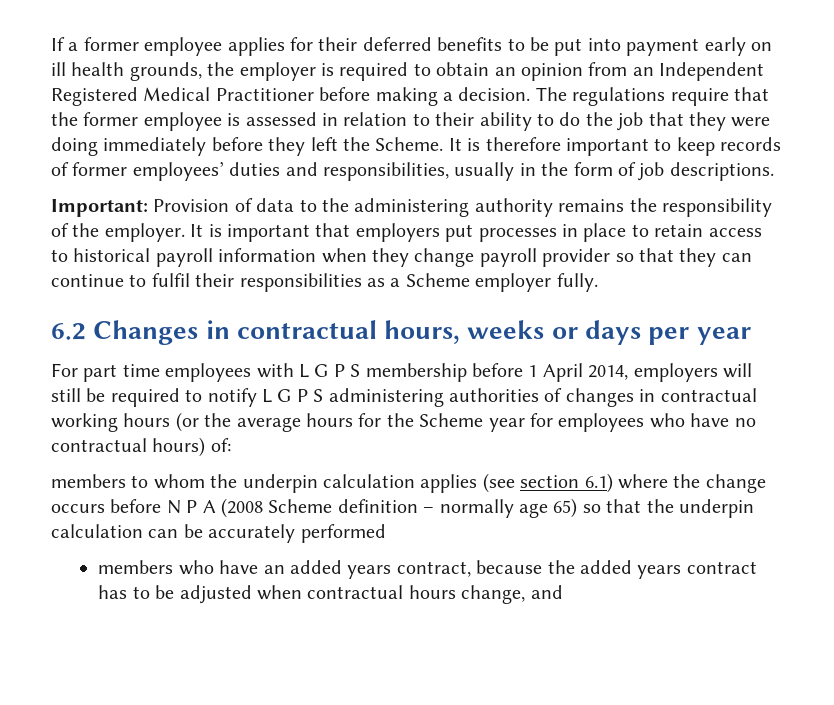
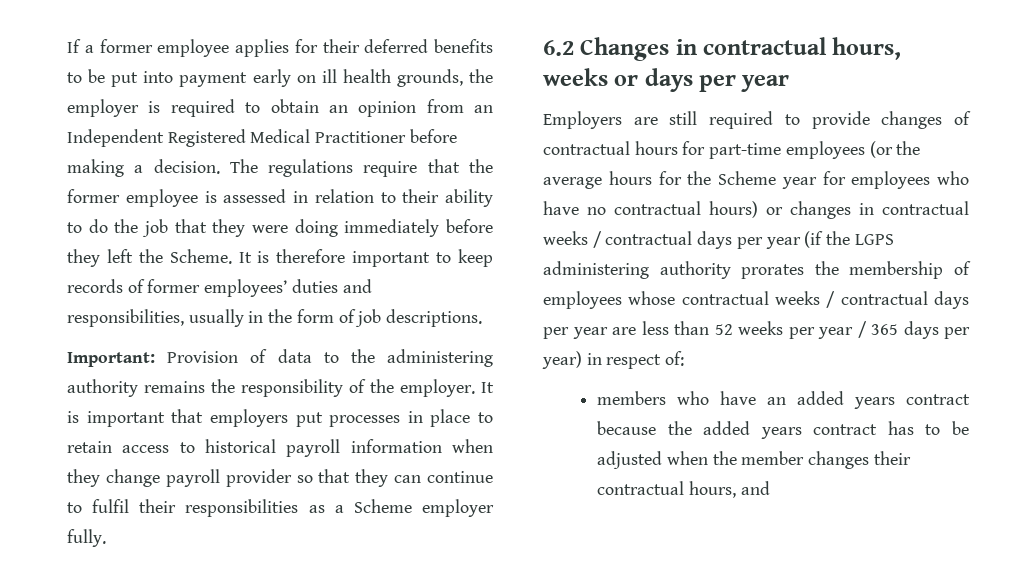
[51,363,752,382] [51,388,757,407] [51,413,171,432] For part time employees with L G P S membership before 1 April 2014, employers will still be required to notify L G P S administering authorities of changes in contractual working hours -> [543,111,971,129] [543,141,865,159] Employers are still required to provide changes of contractual hours for part-time employees
[210,438,231,452] [51,473,766,493] [51,498,754,518] [51,524,386,543] of: // members to whom the underpin calculation applies (see section 6.1) where the change occurs before N P A (2008 Scheme definition – normally age 65) so that the underpin calculation can be accurately performed -> [766,201,969,219] [543,231,894,249] [543,261,971,279] [543,291,969,309] [543,321,970,339] [542,351,685,369] or changes in contractual weeks / contractual days per year (if the LGPS administering authority prorates the membership of employees whose contractual weeks / contractual days per year are less than 52 weeks per year / 365 days per year) in respect of:
[396,561,471,577] contract, -> [906,394,970,405] contract
[307,585,526,604] contractual hours change, -> [712,451,911,469] [597,481,736,498] the member changes their contractual hours,

